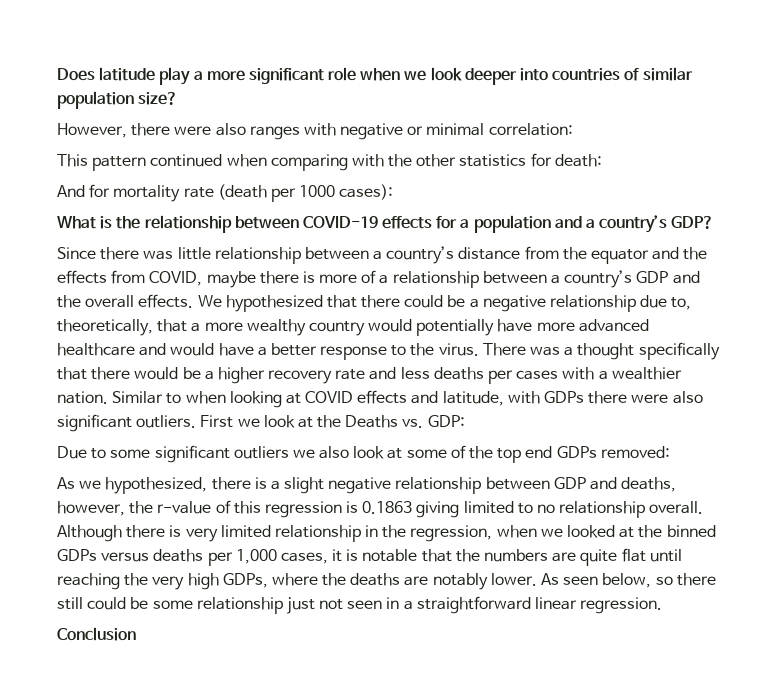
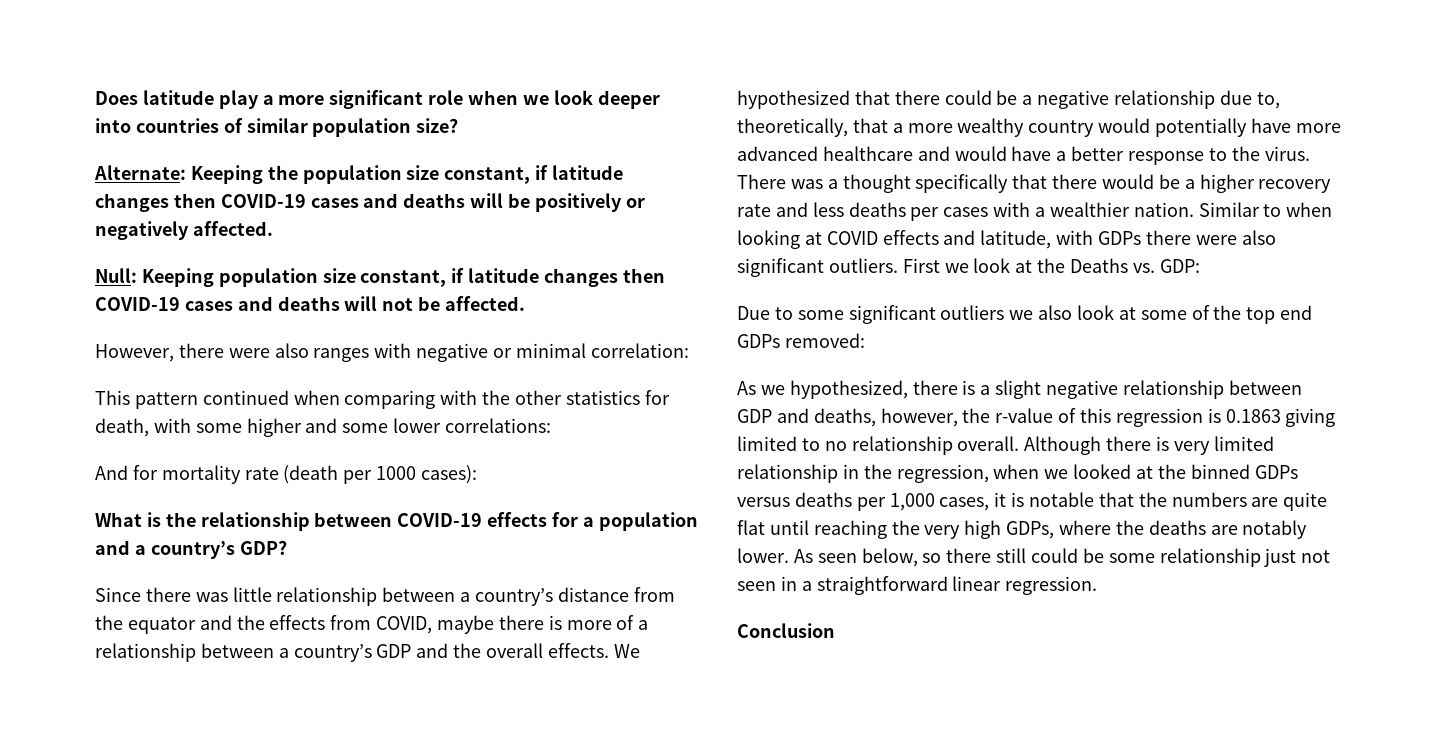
(179, 98) none -> [94,165,624,184] [95,193,645,212] [95,221,273,240] [95,268,665,287] [95,296,526,311] // Alternate: Keeping the population size constant, if latitude changes then COVID-19 cases and deaths will be positively or negatively affected. // Null: Keeping population size constant, if latitude changes then COVID-19 cases and deaths will not be affected.
[554,154,602,167] death: -> [95,418,552,437] death, with some higher and some lower correlations:

